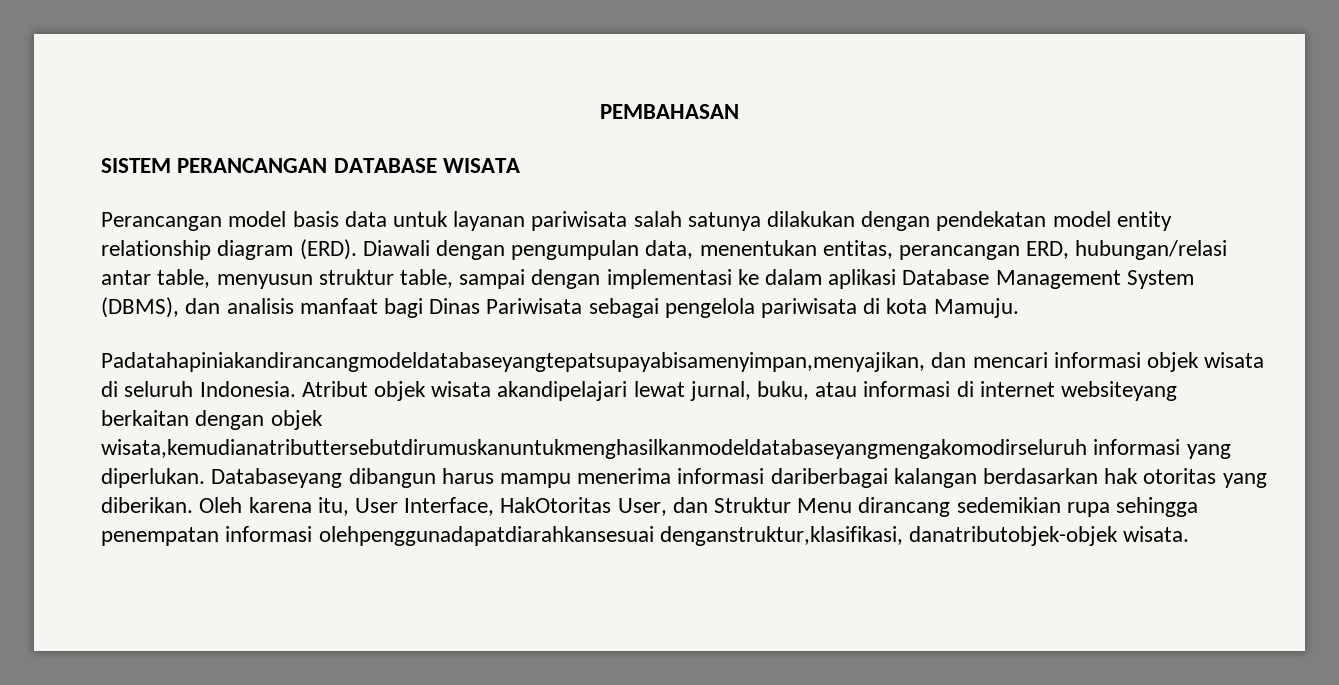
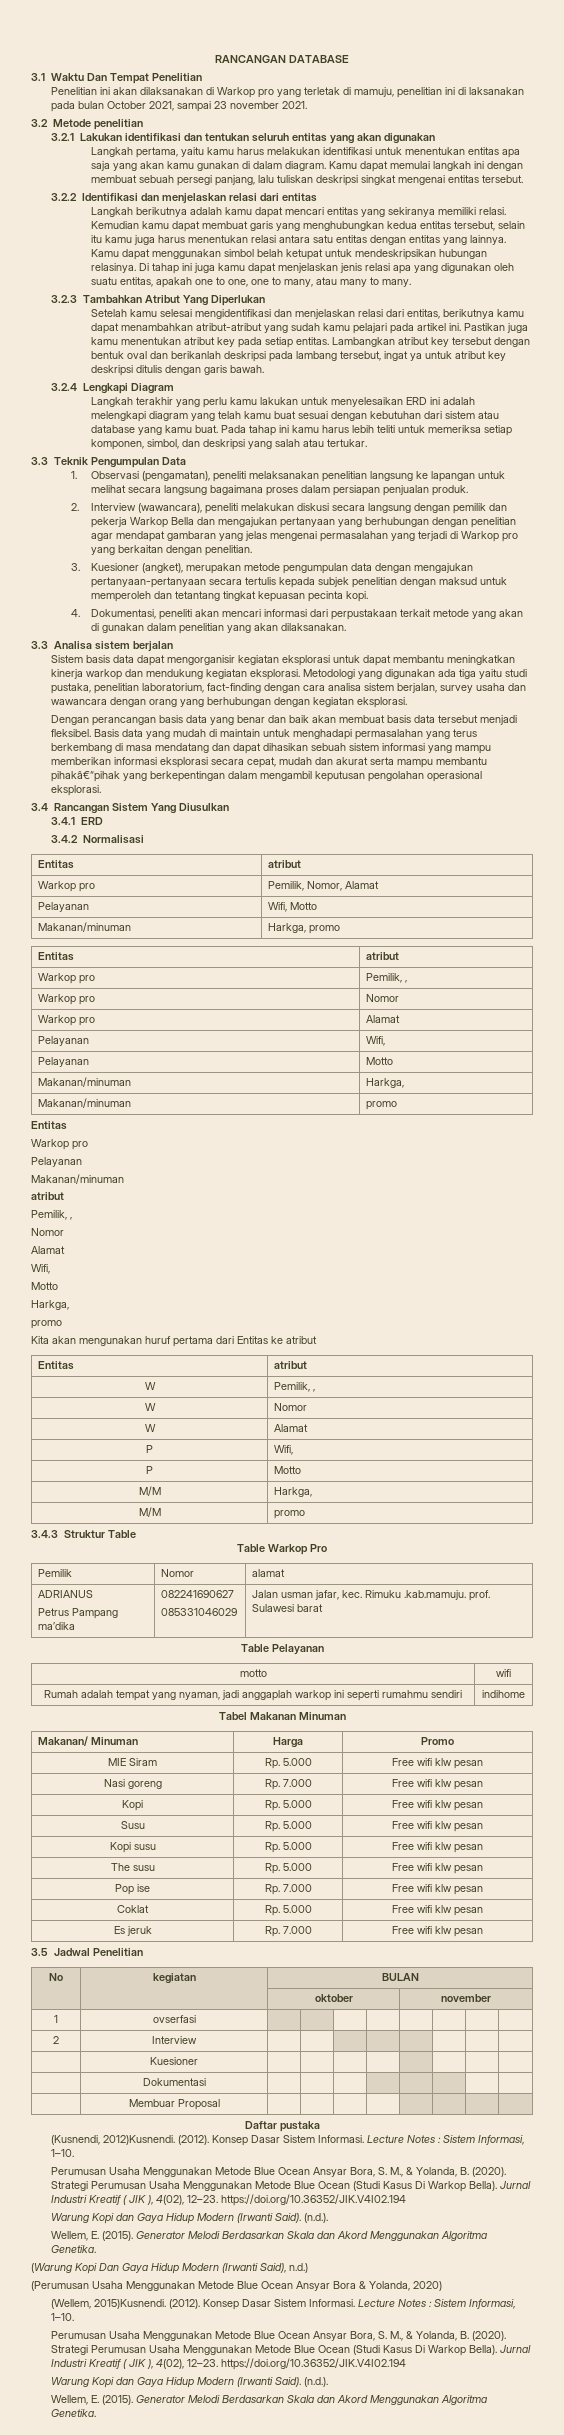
[600,104,739,119] [101,158,520,173] [101,211,1172,231] [101,239,1228,260] [101,269,1194,289] [101,297,1019,318] [101,352,1265,372] [101,381,1178,401] [101,410,323,430] [101,439,1231,459] [101,468,1267,488] [101,497,1199,517] [101,526,1190,546] PEMBAHASAN // SISTEM PERANCANGAN DATABASE WISATA // Perancangan model basis data untuk layanan pariwisata salah satunya dilakukan dengan pendekatan model entity relationship diagram (ERD). Diawali dengan pengumpulan data, menentukan entitas, perancangan ERD, hubungan/relasi antar table, menyusun struktur table, sampai dengan implementasi ke dalam aplikasi Database Management System (DBMS), dan analisis manfaat bagi Dinas Pariwisata sebagai pengelola pariwisata di kota Mamuju. // Padatahapiniakandirancangmodeldatabaseyangtepatsupayabisamenyimpan,menyajikan, dan mencari informasi objek wisata di seluruh Indonesia. Atribut objek wisata akandipelajari lewat jurnal, buku, atau informasi di internet websiteyang berkaitan dengan objek wisata,kemudianatributtersebutdirumuskanuntukmenghasilkanmodeldatabaseyangmengakomodirseluruh informasi yang diperlukan. Databaseyang dibangun harus mampu menerima informasi dariberbagai kalangan berdasarkan hak otoritas yang diberikan. Oleh karena itu, User Interface, HakOtoritas User, dan Struktur Menu dirancang sedemikian rupa sehingga penempatan informasi olehpenggunadapatdiarahkansesuai denganstruktur,klasifikasi, danatributobjek-objek wisata. -> [215,55,349,63] [31,73,203,84] [51,87,525,98] [51,101,308,112] [31,119,143,130] [51,133,435,144] [91,147,521,158] [91,161,524,172] [91,175,524,186] [51,193,317,204] [91,207,507,218] [91,221,526,232] [91,235,507,245] [91,249,488,260] [91,263,515,274] [91,277,412,288] [51,295,265,306] [91,309,525,319] [91,323,529,334] [91,337,531,348] [91,351,507,362] [91,365,265,376] [51,383,174,394] [91,397,476,408] [91,411,500,422] [91,425,513,436] [91,439,368,450] [31,457,186,468] [71,471,506,482] [91,485,469,496] [71,503,508,514] [91,517,517,528] [91,531,519,542] [91,545,253,556] [71,563,474,574] [91,577,508,588] [91,591,369,602] [71,609,524,620] [91,623,347,634] [31,641,173,652] [51,655,516,666] [51,669,528,680] [51,683,527,694] [51,697,408,708] [51,715,518,726] [51,729,478,740] [51,743,492,754] [51,757,488,768] [51,771,483,782] [51,785,102,796] [31,803,229,814] [51,817,103,825] [51,835,144,844] [37,860,74,869] [267,860,301,868] [37,881,95,892] [267,881,379,891] [37,902,89,912] [267,902,317,912] [37,922,131,932] [267,923,340,934] [37,952,74,961] [365,952,399,960] [37,973,95,984] [365,973,407,983] [37,994,95,1005] [365,994,399,1002] [37,1015,95,1026] [365,1015,400,1023] [37,1036,89,1046] [365,1036,385,1046] [37,1057,89,1067] [365,1057,393,1065] [37,1077,131,1087] [365,1078,404,1088] [37,1098,131,1108] [365,1101,397,1110] [31,1121,67,1130] [31,1139,88,1150] [31,1157,82,1167] [31,1174,124,1184] [31,1192,64,1200] [31,1210,72,1220] [31,1228,64,1236] [31,1246,65,1254] [31,1264,50,1274] [31,1282,58,1290] [31,1300,69,1310] [31,1320,62,1329] [31,1336,317,1347] [37,1361,74,1370] [273,1361,307,1369] [144,1382,156,1390] [273,1382,315,1392] [144,1403,156,1411] [273,1403,307,1411] [144,1424,156,1432] [273,1424,308,1432] [146,1445,153,1453] [273,1445,293,1455] [146,1466,153,1474] [273,1466,301,1474] [138,1486,161,1496] [273,1487,312,1497] [138,1507,161,1517] [273,1510,305,1519] [31,1530,136,1538] [237,1544,327,1555] [37,1569,72,1577] [160,1569,194,1577] [251,1569,285,1577] [37,1590,93,1598] [37,1608,118,1619] [37,1622,75,1630] [160,1590,234,1598] [160,1608,237,1616] [251,1590,490,1601] [251,1604,323,1612] [240,1644,324,1655] [239,1669,267,1677] [496,1669,511,1677] [44,1690,463,1701] [482,1690,525,1698] [218,1712,346,1720] [37,1736,138,1746] [273,1737,303,1748] [421,1737,454,1745] [108,1758,157,1766] [264,1758,312,1769] [392,1758,483,1769] [103,1779,162,1789] [264,1779,312,1790] [392,1779,483,1790] [122,1800,143,1811] [264,1800,312,1811] [392,1800,483,1811] [120,1821,145,1829] [264,1821,312,1832] [392,1821,483,1832] [109,1842,156,1853] [264,1842,312,1853] [392,1842,483,1853] [110,1863,155,1871] [264,1863,312,1874] [392,1863,483,1874] [115,1884,150,1895] [264,1884,312,1895] [392,1884,483,1895] [117,1905,149,1913] [264,1905,312,1916] [392,1905,483,1916] [113,1926,152,1936] [264,1926,312,1937] [392,1926,483,1937] [31,1948,143,1956] [49,1973,63,1981] [152,1973,196,1984] [381,1973,419,1981] [314,1994,353,2002] [441,1994,491,2002] [54,2015,58,2023] [152,2015,196,2023] [53,2036,59,2044] [152,2036,197,2044] [150,2057,198,2065] [142,2078,206,2086] [128,2099,220,2110] [244,2121,320,2132] [51,2135,525,2146] [51,2149,75,2157] [51,2167,507,2177] [51,2181,532,2192] [51,2194,407,2206] [51,2213,329,2224] [51,2231,488,2241] [51,2245,97,2253] [31,2263,308,2274] [31,2281,442,2291] [51,2299,516,2310] [51,2313,75,2321] [51,2331,507,2341] [51,2345,532,2356] [51,2358,407,2370] [51,2377,329,2388] [51,2395,488,2405] [51,2409,97,2417] RANCANGAN DATABASE // 3.1 Waktu Dan Tempat Penelitian // Penelitian ini akan dilaksanakan di Warkop pro yang terletak di mamuju, penelitian ini di laksanakan pada bulan October 2021, sampai 23 november 2021. // 3.2 Metode penelitian // 3.2.1 Lakukan identifikasi dan tentukan seluruh entitas yang akan digunakan // Langkah pertama, yaitu kamu harus melakukan identifikasi untuk menentukan entitas apa saja yang akan kamu gunakan di dalam diagram. Kamu dapat memulai langkah ini dengan membuat sebuah persegi panjang, lalu tuliskan deskripsi singkat mengenai entitas tersebut. // 3.2.2 Identifikasi dan menjelaskan relasi dari entitas // Langkah berikutnya adalah kamu dapat mencari entitas yang sekiranya memiliki relasi. Kemudian kamu dapat membuat garis yang menghubungkan kedua entitas tersebut, selain itu kamu juga harus menentukan relasi antara satu entitas dengan entitas yang lainnya. Kamu dapat menggunakan simbol belah ketupat untuk mendeskripsikan hubungan relasinya. Di tahap ini juga kamu dapat menjelaskan jenis relasi apa yang digunakan oleh suatu entitas, apakah one to one, one to many, atau many to many. // 3.2.3 Tambahkan Atribut Yang Diperlukan // Setelah kamu selesai mengidentifikasi dan menjelaskan relasi dari entitas, berikutnya kamu dapat menambahkan atribut-atribut yang sudah kamu pelajari pada artikel ini. Pastikan juga kamu menentukan atribut key pada setiap entitas. Lambangkan atribut key tersebut dengan bentuk oval dan berikanlah deskripsi pada lambang tersebut, ingat ya untuk atribut key deskripsi ditulis dengan garis bawah. // 3.2.4 Lengkapi Diagram // Langkah terakhir yang perlu kamu lakukan untuk menyelesaikan ERD ini adalah melengkapi diagram yang telah kamu buat sesuai dengan kebutuhan dari sistem atau database yang kamu buat. Pada tahap ini kamu harus lebih teliti untuk memeriksa setiap komponen, simbol, dan deskripsi yang salah atau tertukar. // 3.3 Teknik Pengumpulan Data // 1. Observasi (pengamatan), peneliti melaksanakan penelitian langsung ke lapangan untuk melihat secara langsung bagaimana proses dalam persiapan penjualan produk. // 2. Interview (wawancara), peneliti melakukan diskusi secara langsung dengan pemilik dan pekerja Warkop Bella dan mengajukan pertanyaan yang berhubungan dengan penelitian agar mendapat gambaran yang jelas mengenai permasalahan yang terjadi di Warkop pro yang berkaitan dengan penelitian. // 3. Kuesioner (angket), merupakan metode pengumpulan data dengan mengajukan pertanyaan-pertanyaan secara tertulis kepada subjek penelitian dengan maksud untuk memperoleh dan tetantang tingkat kepuasan pecinta kopi. // 4. Dokumentasi, peneliti akan mencari informasi dari perpustakaan terkait metode yang akan di gunakan dalam penelitian yang akan dilaksanakan. // 3.3 Analisa sistem berjalan // Sistem basis data dapat mengorganisir kegiatan eksplorasi untuk dapat membantu meningkatkan kinerja warkop dan mendukung kegiatan eksplorasi. Metodologi yang digunakan ada tiga yaitu studi pustaka, penelitian laboratorium, fact-finding dengan cara analisa sistem berjalan, survey usaha dan wawancara dengan orang yang berhubungan dengan kegiatan eksplorasi. // Dengan perancangan basis data yang benar dan baik akan membuat basis data tersebut menjadi fleksibel. Basis data yang mudah di maintain untuk menghadapi permasalahan yang terus berkembang di masa mendatang dan dapat dihasikan sebuah sistem informasi yang mampu memberikan informasi eksplorasi secara cepat, mudah dan akurat serta mampu membantu pihakâ€“pihak yang berkepentingan dalam mengambil keputusan pengolahan operasional eksplorasi. // 3.4 Rancangan Sistem Yang Diusulkan // 3.4.1 ERD // 3.4.2 Normalisasi // Entitas | atribut // Warkop pro | Pemilik, Nomor, Alamat // Pelayanan | Wifi, Motto // Makanan/minuman | Harkga, promo // Entitas | atribut // Warkop pro | Pemilik, , // Warkop pro | Nomor // Warkop pro | Alamat // Pelayanan | Wifi, // Pelayanan | Motto // Makanan/minuman | Harkga, // Makanan/minuman | promo // Entitas // Warkop pro // Pelayanan // Makanan/minuman // atribut // Pemilik, , // Nomor // Alamat // Wifi, // Motto // Harkga, // promo // Kita akan mengunakan huruf pertama dari Entitas ke atribut // Entitas | atribut // W | Pemilik, , // W | Nomor // W | Alamat // P | Wifi, // P | Motto // M/M | Harkga, // M/M | promo // 3.4.3 Struktur Table // Table Warkop Pro // Pemilik | Nomor | alamat // ADRIANUS // Petrus Pampang ma’dika | 082241690627 // 085331046029 | Jalan usman jafar, kec. Rimuku .kab.mamuju. prof. Sulawesi barat // Table Pelayanan // motto | wifi // Rumah adalah tempat yang nyaman, jadi anggaplah warkop ini seperti rumahmu sendiri | indihome // Tabel Makanan Minuman // Makanan/ Minuman | Harga | Promo // MIE Siram | Rp. 5.000 | Free wifi klw pesan // Nasi goreng | Rp. 7.000 | Free wifi klw pesan // Kopi | Rp. 5.000 | Free wifi klw pesan // Susu | Rp. 5.000 | Free wifi klw pesan // Kopi susu | Rp. 5.000 | Free wifi klw pesan // The susu | Rp. 5.000 | Free wifi klw pesan // Pop ise | Rp. 7.000 | Free wifi klw pesan // Coklat | Rp. 5.000 | Free wifi klw pesan // Es jeruk | Rp. 7.000 | Free wifi klw pesan // 3.5 Jadwal Penelitian // No | kegiatan | BULAN // | | oktober | november // 1 | ovserfasi | | | | | | | | // 2 | Interview | | | | | | | | // | Kuesioner | | | | | | | | // | Dokumentasi | | | | | | | | // | Membuar Proposal | | | | | | | | // Daftar pustaka // (Kusnendi, 2012)Kusnendi. (2012). Konsep Dasar Sistem Informasi. Lecture Notes : Sistem Informasi, 1–10. // Perumusan Usaha Menggunakan Metode Blue Ocean Ansyar Bora, S. M., & Yolanda, B. (2020). Strategi Perumusan Usaha Menggunakan Metode Blue Ocean (Studi Kasus Di Warkop Bella). Jurnal Industri Kreatif ( JIK ), 4(02), 12–23. https://doi.org/10.36352/JIK.V4I02.194 // Warung Kopi dan Gaya Hidup Modern (Irwanti Said). (n.d.). // Wellem, E. (2015). Generator Melodi Berdasarkan Skala dan Akord Menggunakan Algoritma Genetika. // (Warung Kopi Dan Gaya Hidup Modern (Irwanti Said), n.d.) // (Perumusan Usaha Menggunakan Metode Blue Ocean Ansyar Bora & Yolanda, 2020) // (Wellem, 2015)Kusnendi. (2012). Konsep Dasar Sistem Informasi. Lecture Notes : Sistem Informasi, 1–10. // Perumusan Usaha Menggunakan Metode Blue Ocean Ansyar Bora, S. M., & Yolanda, B. (2020). Strategi Perumusan Usaha Menggunakan Metode Blue Ocean (Studi Kasus Di Warkop Bella). Jurnal Industri Kreatif ( JIK ), 4(02), 12–23. https://doi.org/10.36352/JIK.V4I02.194 // Warung Kopi dan Gaya Hidup Modern (Irwanti Said). (n.d.). // Wellem, E. (2015). Generator Melodi Berdasarkan Skala dan Akord Menggunakan Algoritma Genetika.

